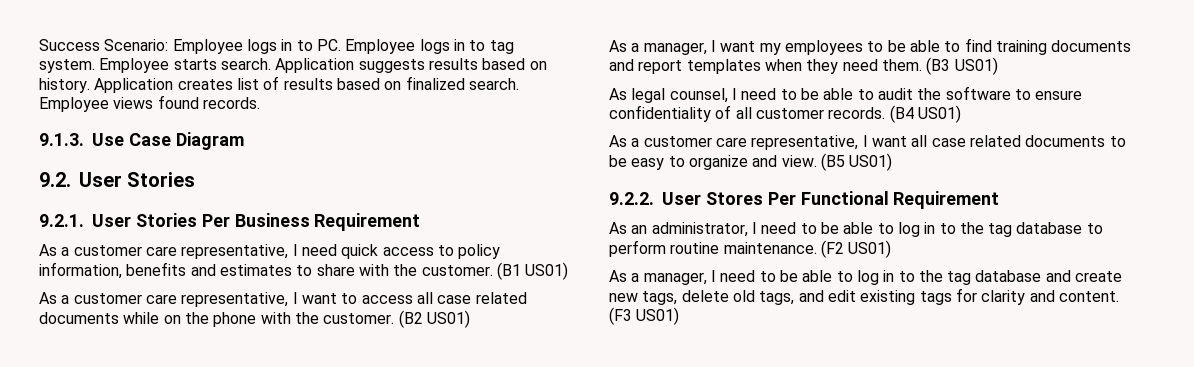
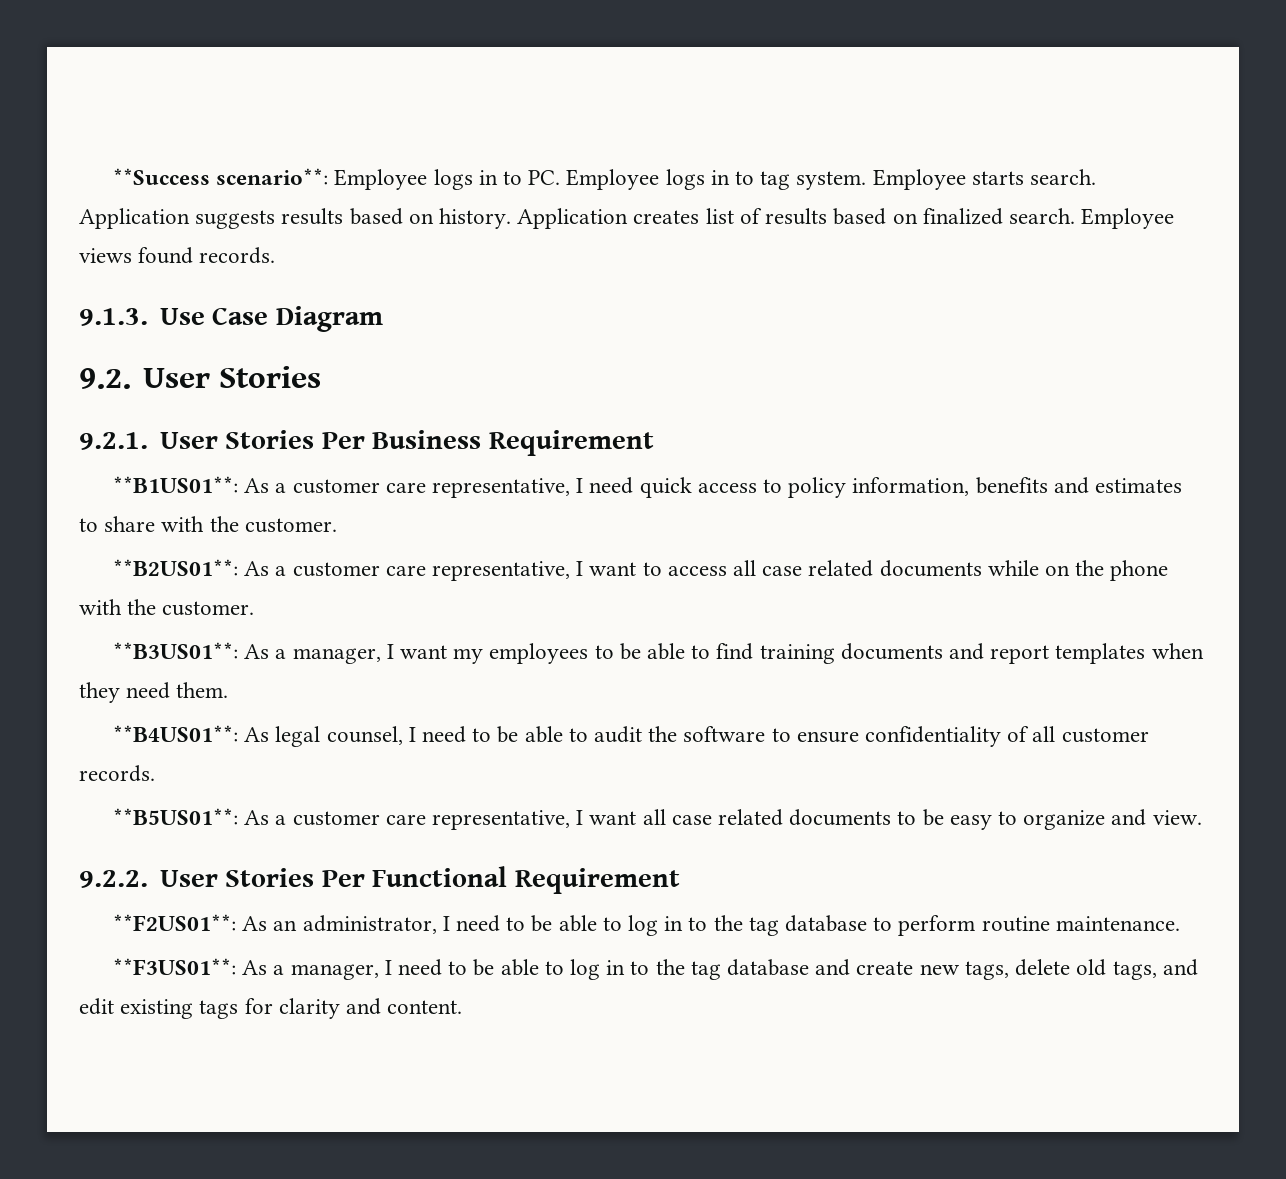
[39,39,169,51] Success Scenario: -> [112,168,329,185] **Success scenario**:
(421, 222) none -> [112,476,238,493] **B1US01**:
[496,262,569,280] (B1 US01) // -> [112,559,238,576] // **B2US01**:
[398,310,470,328] (B2 US01) // -> [112,642,238,659] // **B3US01**:
[926,57,998,75] (B3 US01) // -> [112,725,238,742] // **B4US01**:
[889,105,961,123] (B4 US01) // -> [112,808,238,825] // **B5US01**:
[820,153,893,171] (B5 US01) -> (1202, 817) none
[705,192,763,205] Stores -> [225,868,315,887] Stories
(1000, 200) none -> [112,914,236,931] **F2US01**:
[820,240,892,258] (F2 US01) // -> [112,958,236,975] // **F3US01**:
[609,307,680,325] (F3 US01) -> (463, 1007) none

